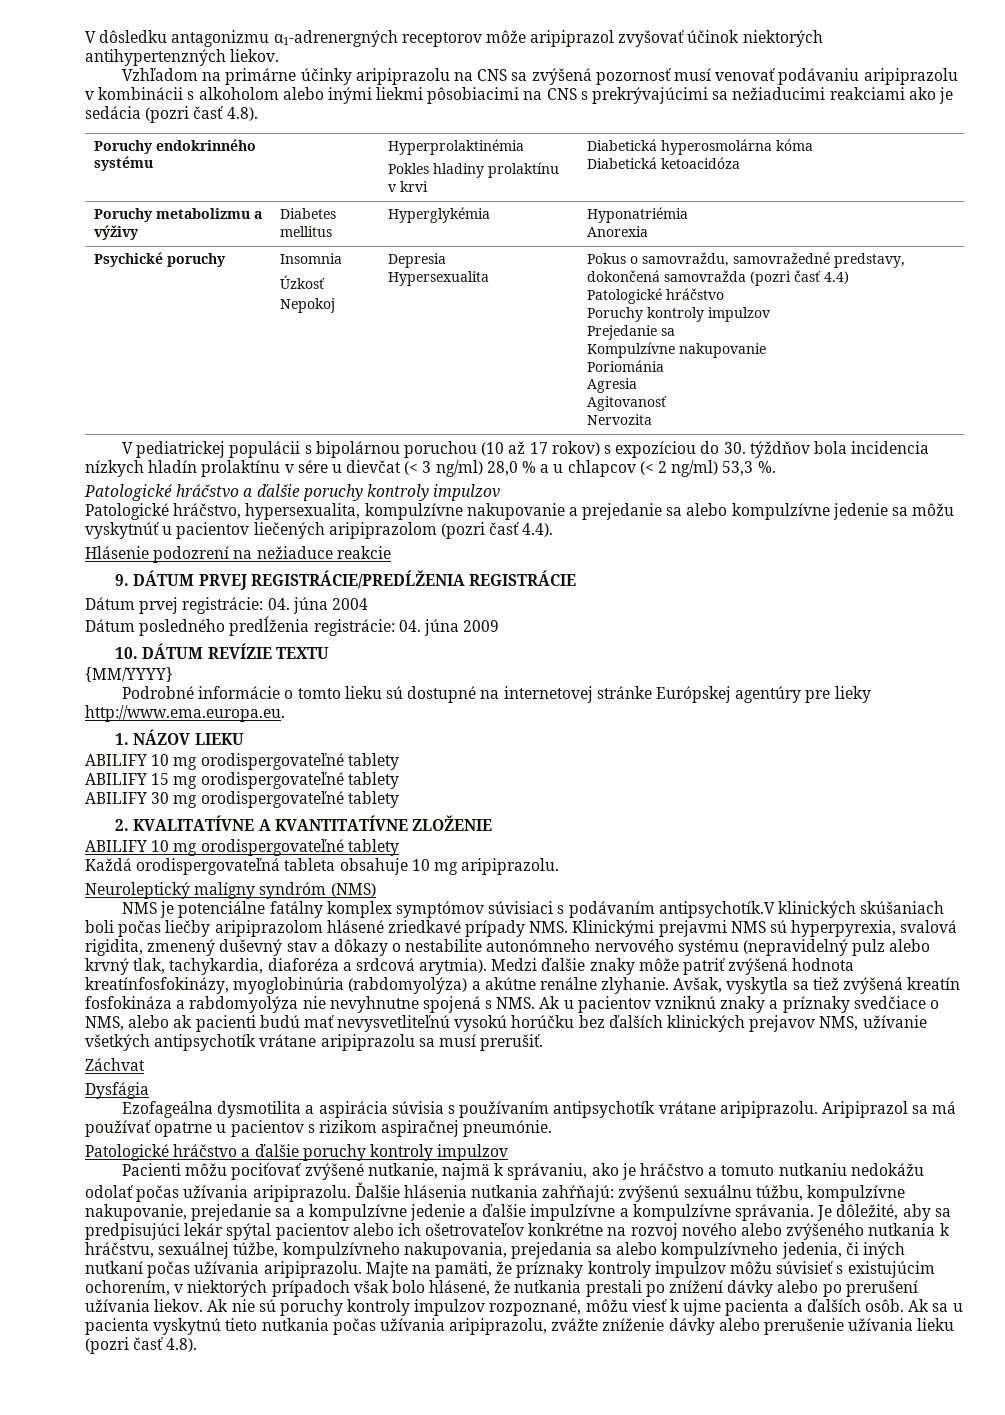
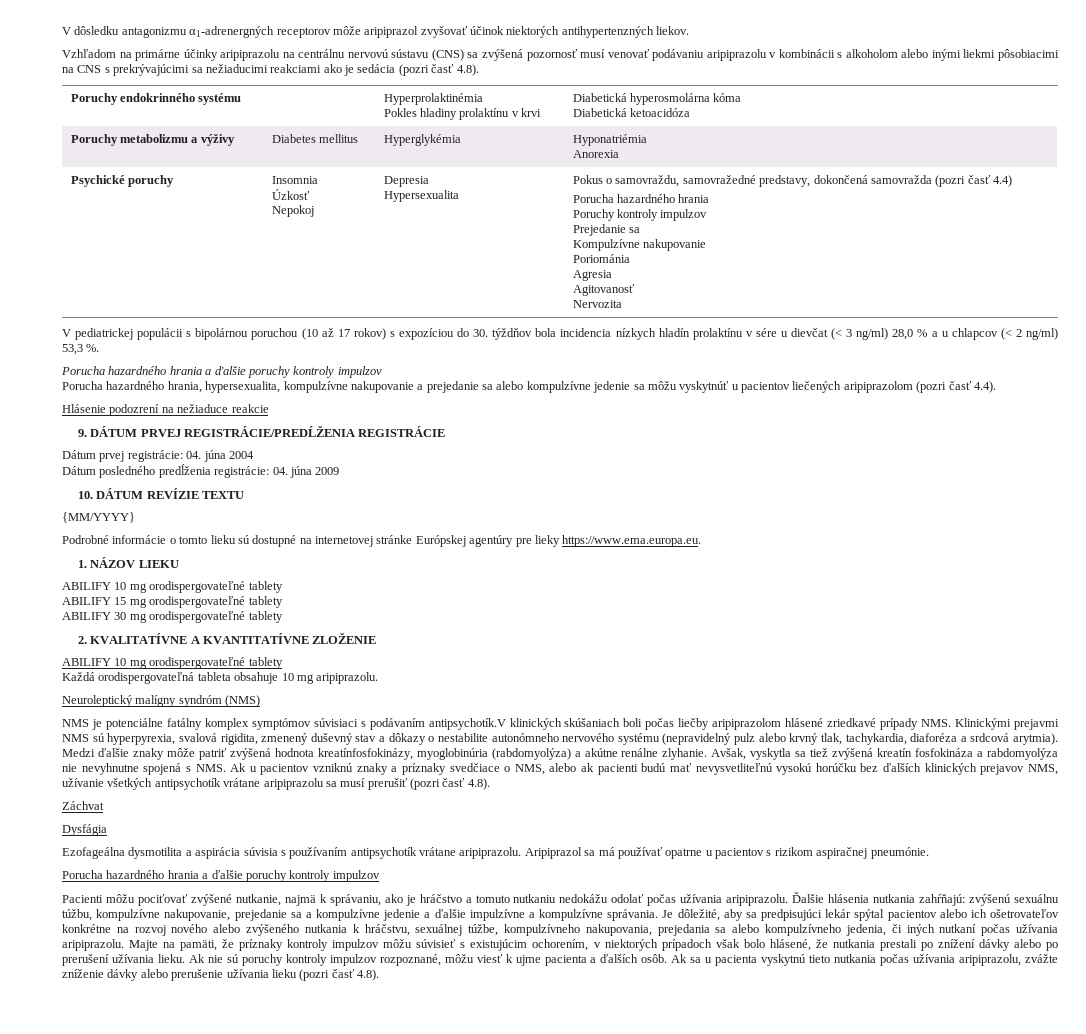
[477,69,508,81] CNS -> [298,49,464,61] centrálnu nervovú sústavu (CNS)
[587,288,725,304] Patologické hráčstvo -> [572,194,710,203] Porucha hazardného hrania
[84,484,501,501] [85,503,242,520] Patologické hráčstvo a ďalšie poruchy kontroly impulzov // Patologické hráčstvo, -> [61,366,382,378] [62,381,202,393] Porucha hazardného hrania a ďalšie poruchy kontroly impulzov // Porucha hazardného hrania,
[85,705,285,722] http://www.ema.europa.eu. -> [562,535,702,547] https://www.ema.europa.eu.
[480,1034,544,1051] prerušiť. -> [367,778,490,790] prerušiť (pozri časť 4.8).
[85,1144,238,1161] Patologické hráčstvo -> [62,870,199,879] Porucha hazardného hrania
[154,1299,204,1312] liekov. -> [157,954,185,963] lieku.

